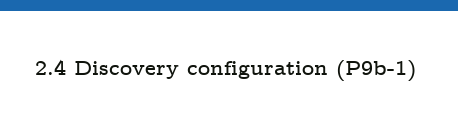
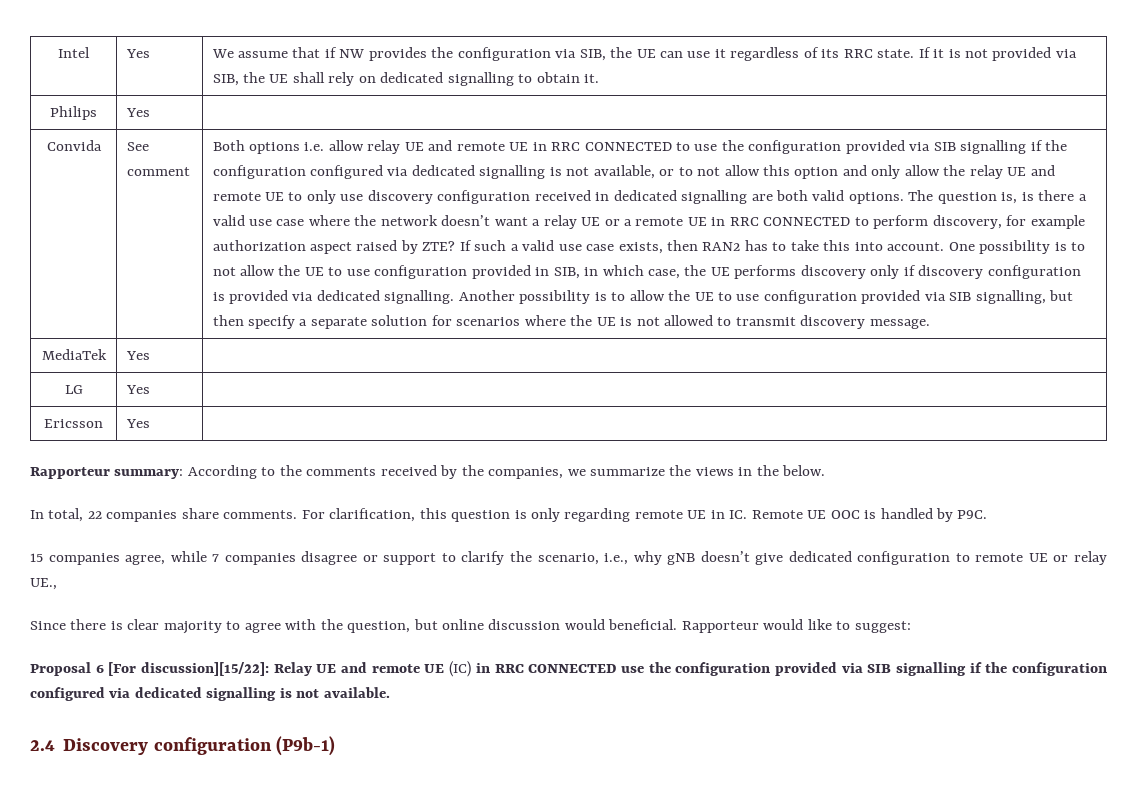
(35, 67) none -> [58,47,90,58] [125,49,150,58] [211,47,1077,61] [212,72,600,86] [50,106,97,120] [125,108,150,117] [46,140,102,151] [126,142,149,151] [126,167,190,176] [212,140,1068,154] [212,165,1055,179] [212,190,1087,204] [212,215,1085,229] [212,240,1085,254] [212,265,1081,279] [212,290,1074,304] [212,315,930,329] [41,349,107,360] [125,351,150,360] [64,385,83,394] [125,385,150,394] [44,419,103,428] [125,419,150,428] [30,465,826,479] [30,508,988,522] [30,551,1107,565] [30,578,57,590] [30,619,911,634] [30,661,1107,677] [30,687,390,701] Intel | Yes | We assume that if NW provides the configuration via SIB, the UE can use it regardless of its RRC state. If it is not provided via SIB, the UE shall rely on dedicated signalling to obtain it. // Philips | Yes | // Convida | See comment | Both options i.e. allow relay UE and remote UE in RRC CONNECTED to use the configuration provided via SIB signalling if the configuration configured via dedicated signalling is not available, or to not allow this option and only allow the relay UE and remote UE to only use discovery configuration received in dedicated signalling are both valid options. The question is, is there a valid use case where the network doesn’t want a relay UE or a remote UE in RRC CONNECTED to perform discovery, for example authorization aspect raised by ZTE? If such a valid use case exists, then RAN2 has to take this into account. One possibility is to not allow the UE to use configuration provided in SIB, in which case, the UE performs discovery only if discovery configuration is provided via dedicated signalling. Another possibility is to allow the UE to use configuration provided via SIB signalling, but then specify a separate solution for scenarios where the UE is not allowed to transmit discovery message. // MediaTek | Yes | // LG | Yes | // Ericsson | Yes | // Rapporteur summary: According to the comments received by the companies, we summarize the views in the below. // In total, 22 companies share comments. For clarification, this question is only regarding remote UE in IC. Remote UE OOC is handled by P9C. // 15 companies agree, while 7 companies disagree or support to clarify the scenario, i.e., why gNB doesn’t give dedicated configuration to remote UE or relay UE., // Since there is clear majority to agree with the question, but online discussion would beneficial. Rapporteur would like to suggest: // Proposal 6 [For discussion][15/22]: Relay UE and remote UE (IC) in RRC CONNECTED use the configuration provided via SIB signalling if the configuration configured via dedicated signalling is not available. //

